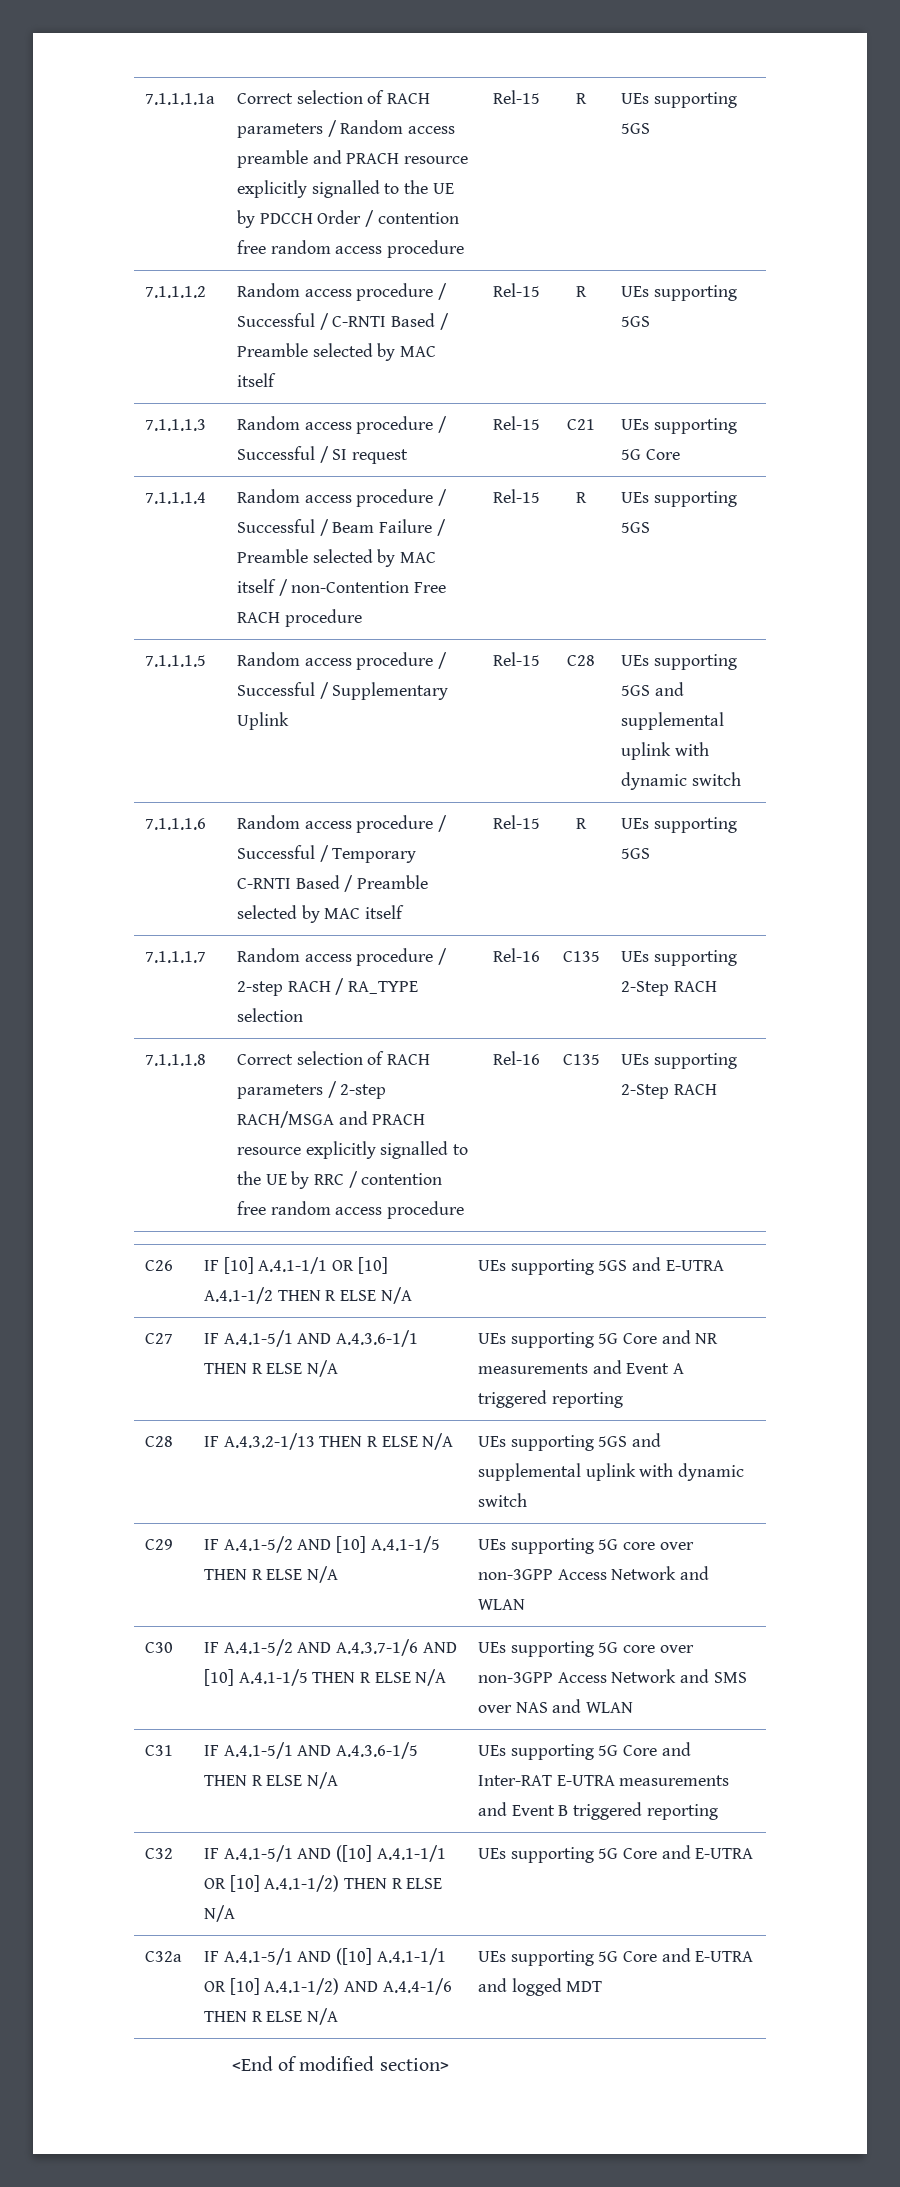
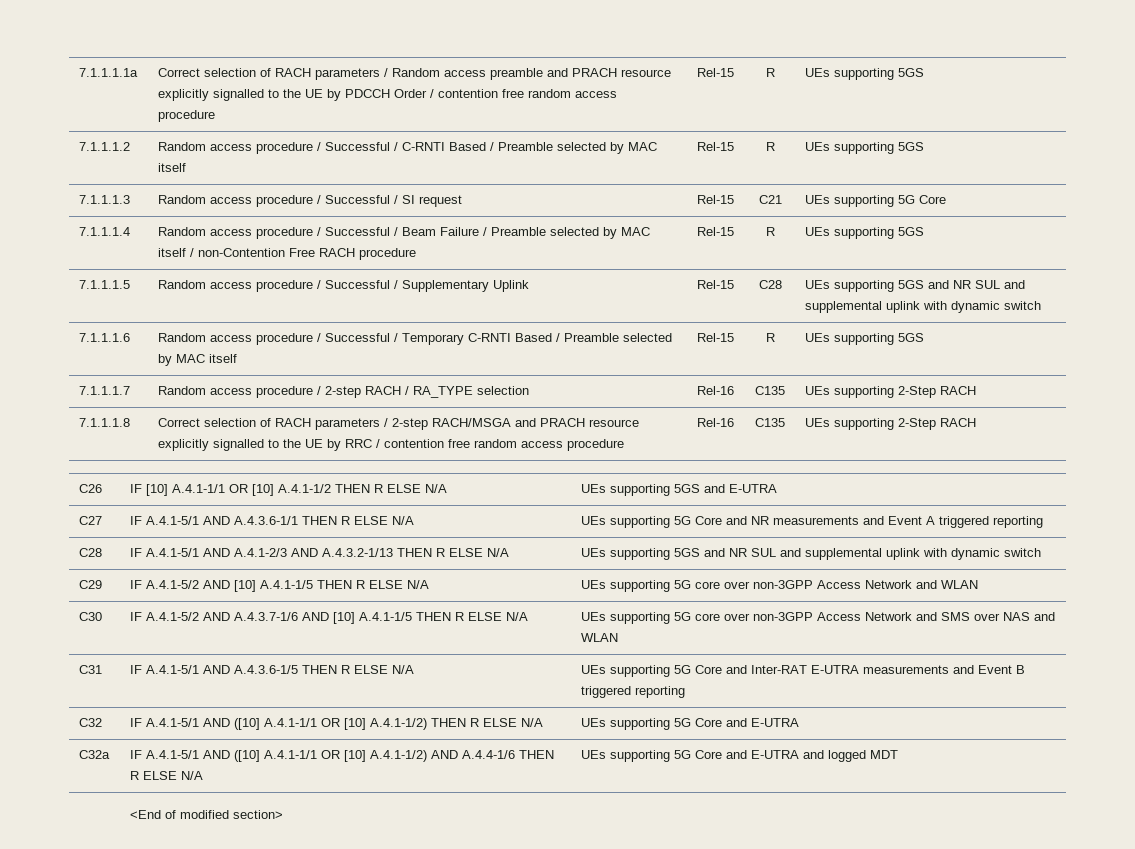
(684, 689) none -> [953,280,1026,289] NR SUL and
(219, 1441) none -> [146,548,319,557] A.4.1-5/1 AND A.4.1-2/3 AND
(661, 1440) none -> [729,548,802,557] NR SUL and

